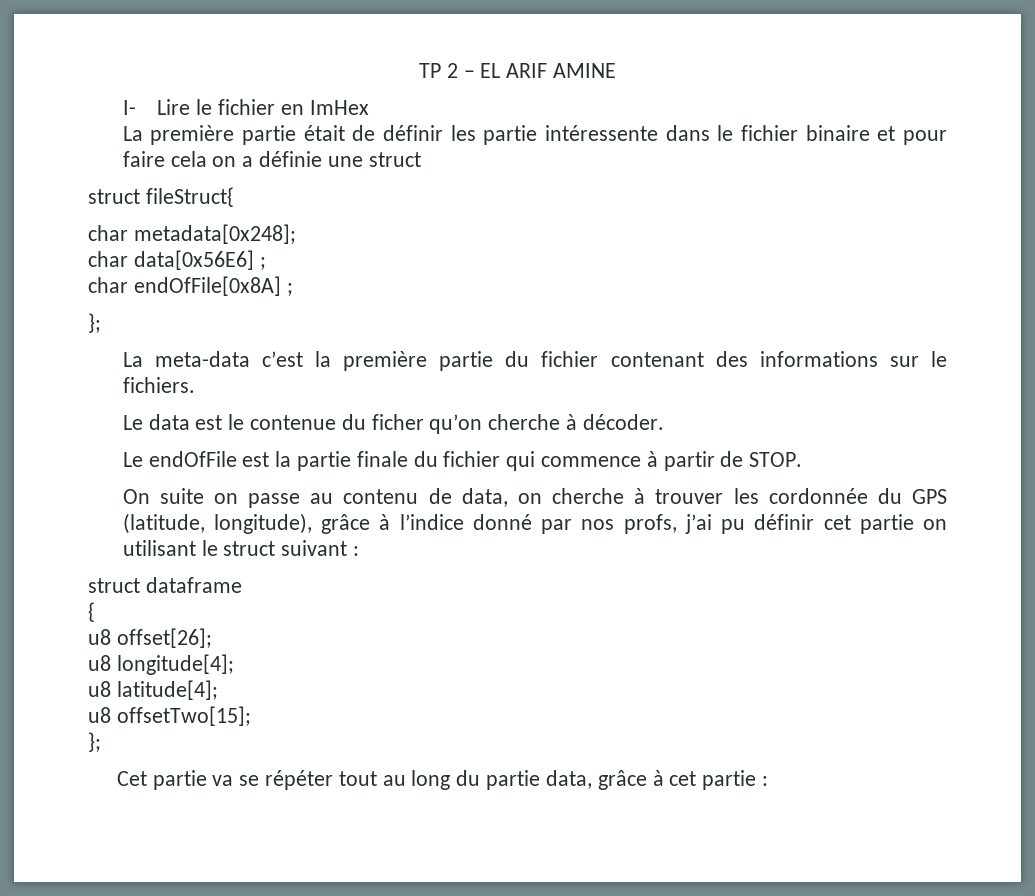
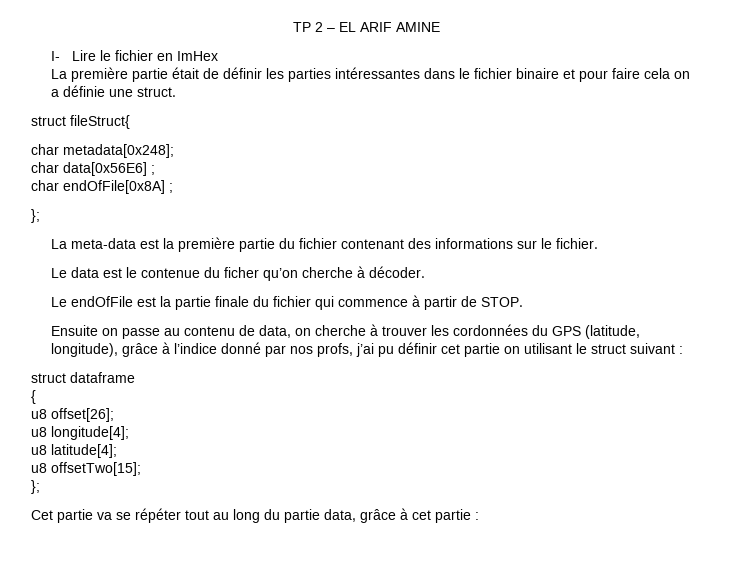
[483,125,659,145] partie intéressente -> [288,67,421,82] parties intéressantes
[368,152,421,167] struct -> [137,87,177,97] struct.
[261,351,303,367] c’est -> [140,239,160,249] est
[122,377,195,393] fichiers. -> [556,238,599,249] fichier.
[122,488,204,504] On suite -> [51,325,99,336] Ensuite
[768,488,868,504] cordonnée -> [453,324,529,336] cordonnées

